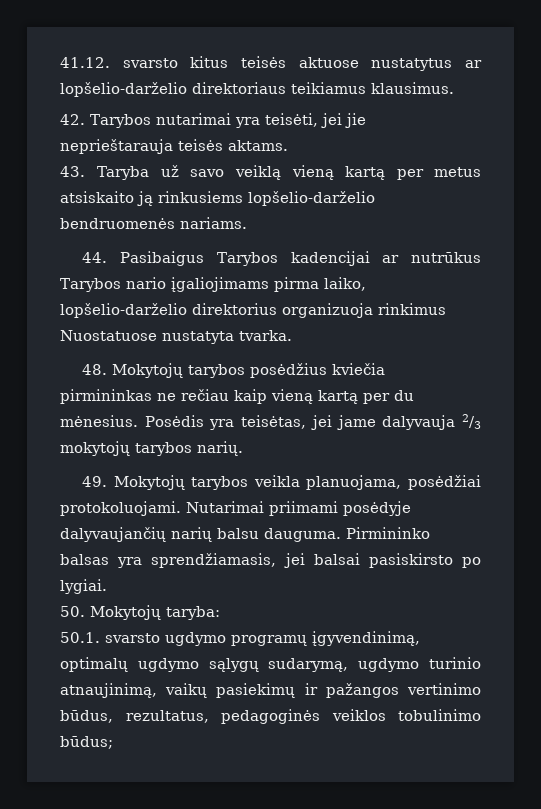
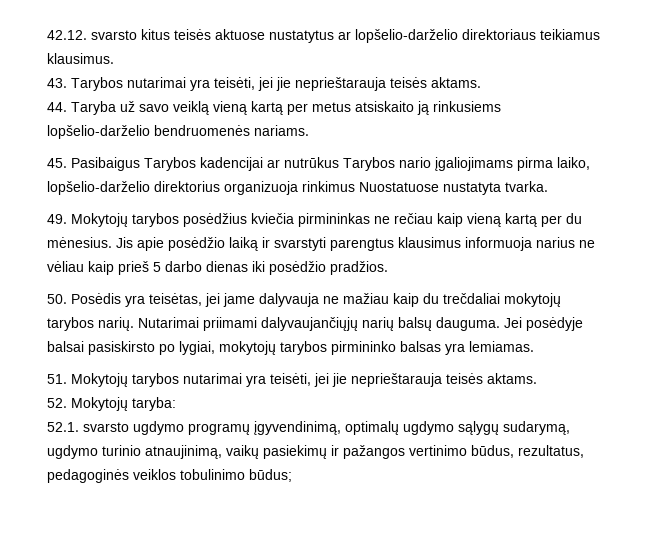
[60,57,110,68] 41.12. -> [47,30,87,40] 42.12.
[60,114,85,125] 42. -> [47,78,67,88] 43.
[60,166,85,177] 43. -> [47,102,67,112] 44.
[82,252,108,263] 44. -> [47,158,67,168] 45.
[82,364,108,375] 48. -> [47,214,67,224] 49.
(138, 421) none -> [116,237,595,251] [47,261,388,275] [47,294,67,304] Jis apie posėdžio laiką ir svarstyti parengtus klausimus informuoja narius ne vėliau kaip prieš 5 darbo dienas iki posėdžio pradžios. // 50.
[462,414,482,429] [60,441,243,456] [82,475,481,490] [60,501,411,516] [60,527,430,542] [60,553,481,568] [60,579,107,594] [60,606,85,617] 2/3 mokytojų tarybos narių. // 49. Mokytojų tarybos veikla planuojama, posėdžiai protokoluojami. Nutarimai priimami posėdyje dalyvaujančių narių balsu dauguma. Pirmininko balsas yra sprendžiamasis, jei balsai pasiskirsto po lygiai. // 50. -> [323,293,561,307] [47,317,583,331] [47,341,534,355] [47,373,537,387] [47,398,67,408] ne mažiau kaip du trečdaliai mokytojų tarybos narių. Nutarimai priimami dalyvaujančiųjų narių balsų dauguma. Jei posėdyje balsai pasiskirsto po lygiai, mokytojų tarybos pirmininko balsas yra lemiamas. // 51. Mokytojų tarybos nutarimai yra teisėti, jei jie neprieštarauja teisės aktams. // 52.
[60,632,100,643] 50.1. -> [47,422,79,432] 52.1.

